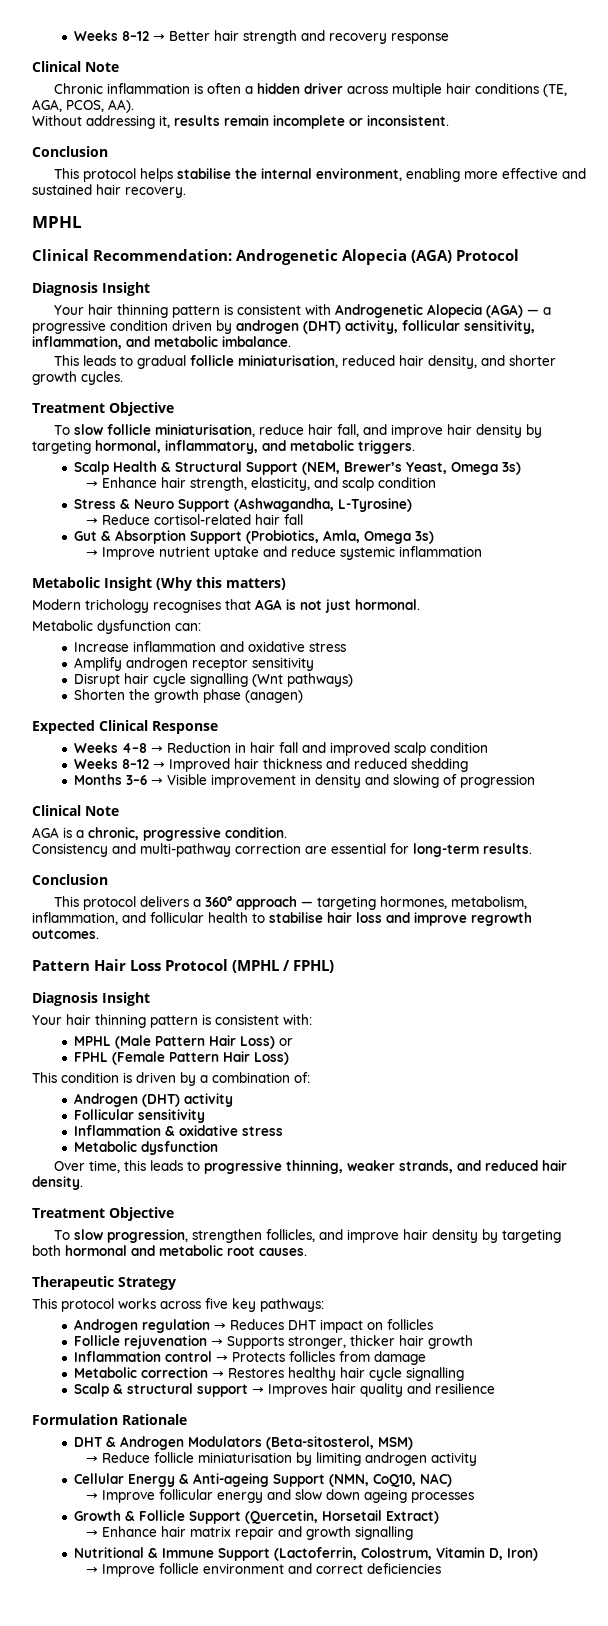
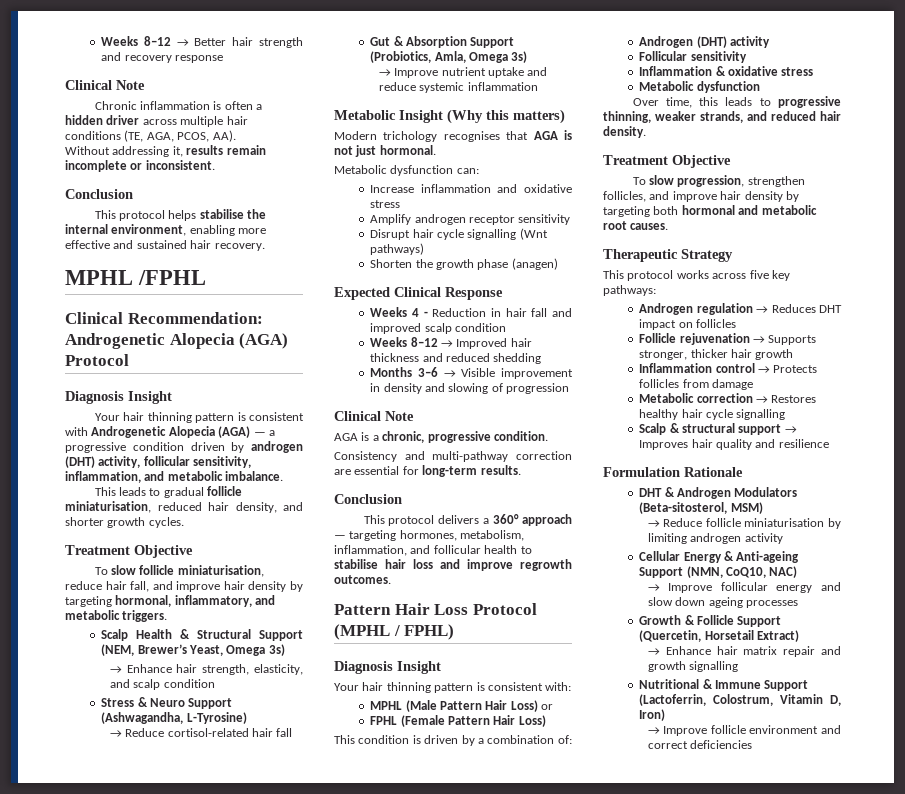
(82, 222) none -> [138,270,207,285] /FPHL
[121,743,163,753] 4–8 → -> [411,308,428,317] 4 -

